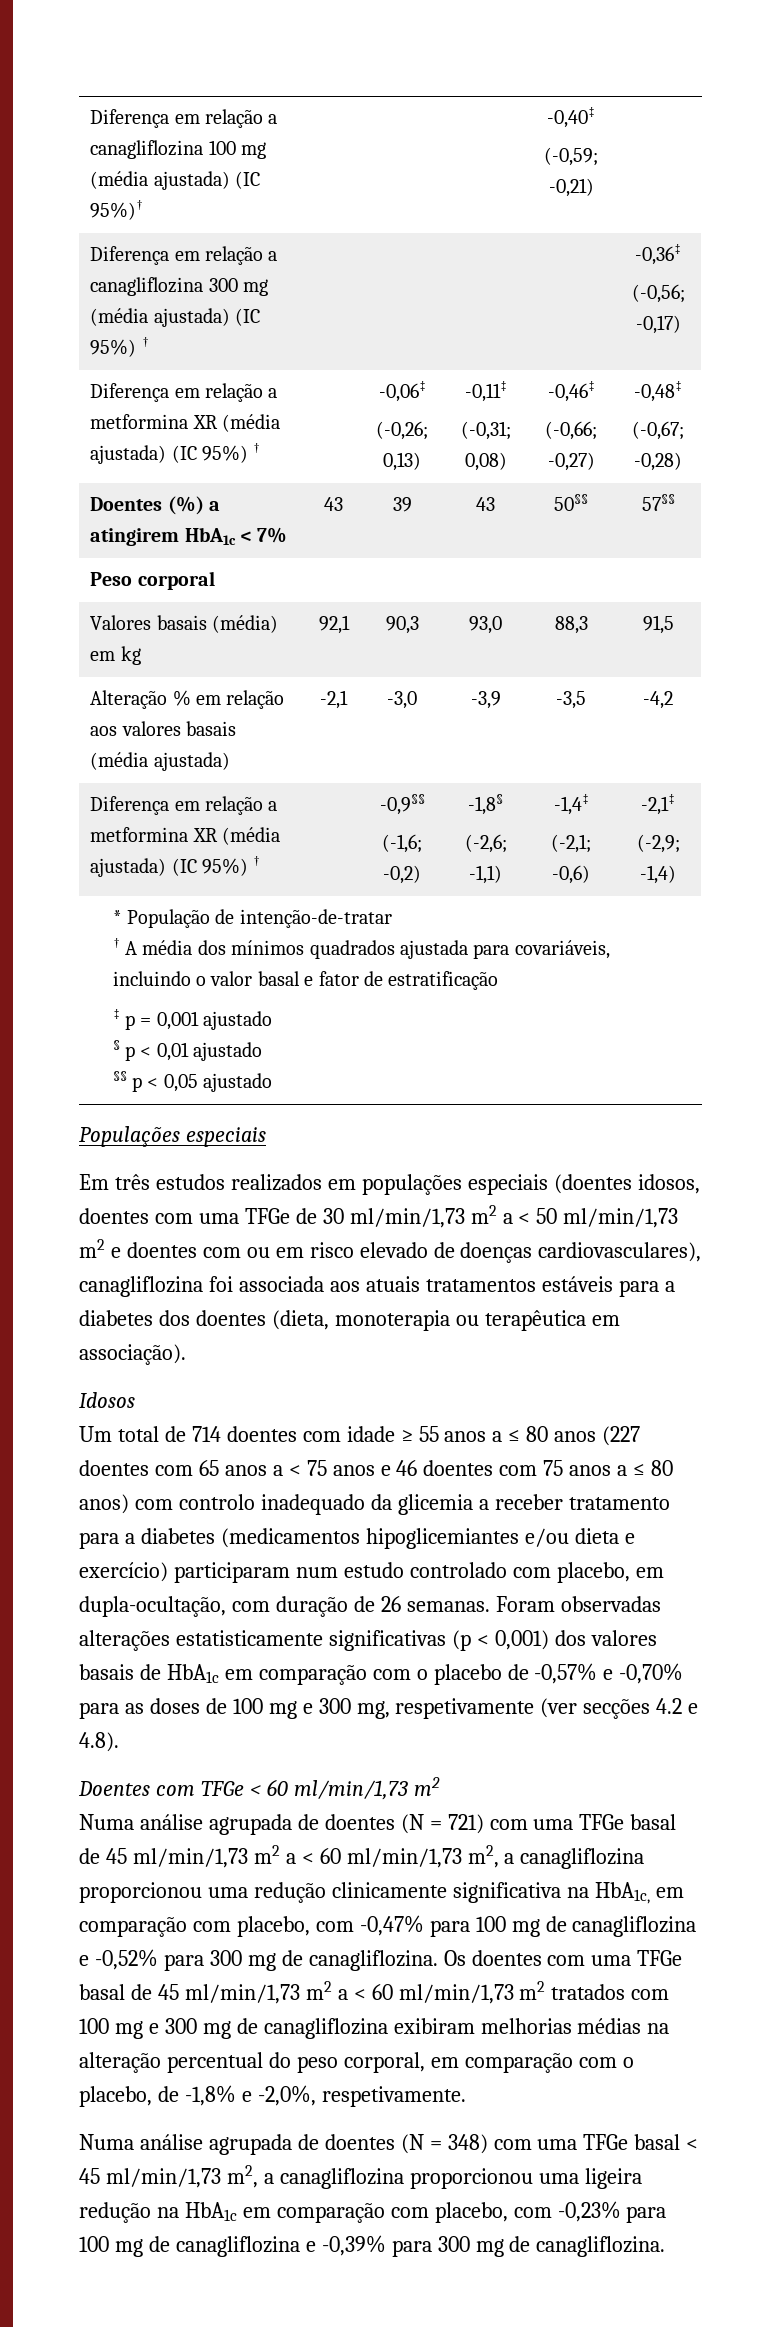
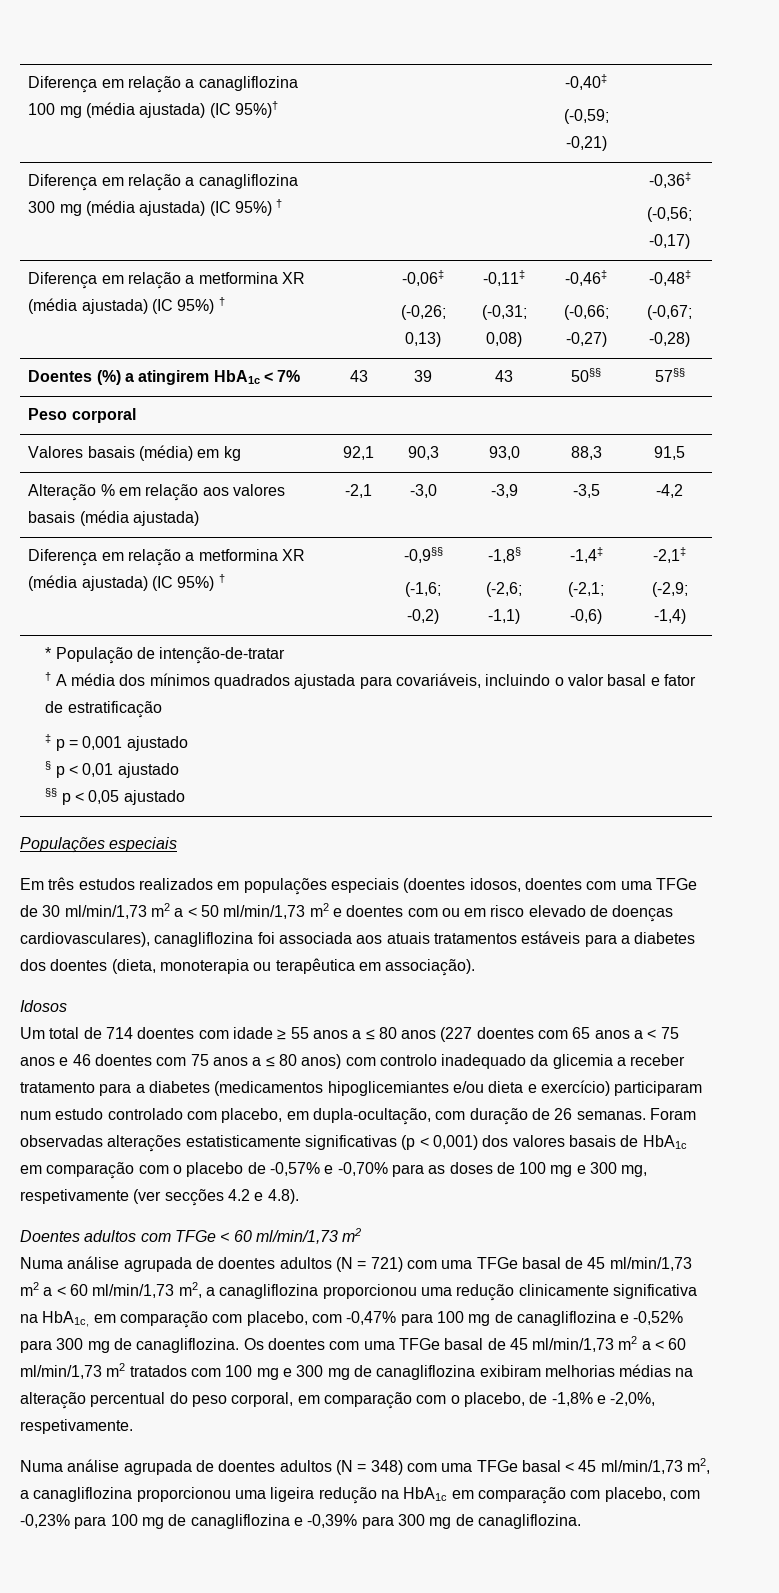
(150, 1788) none -> [84,1230,137,1242] adultos
(395, 1822) none -> [279,1257,332,1269] adultos
(395, 2142) none -> [279,1460,332,1472] adultos

